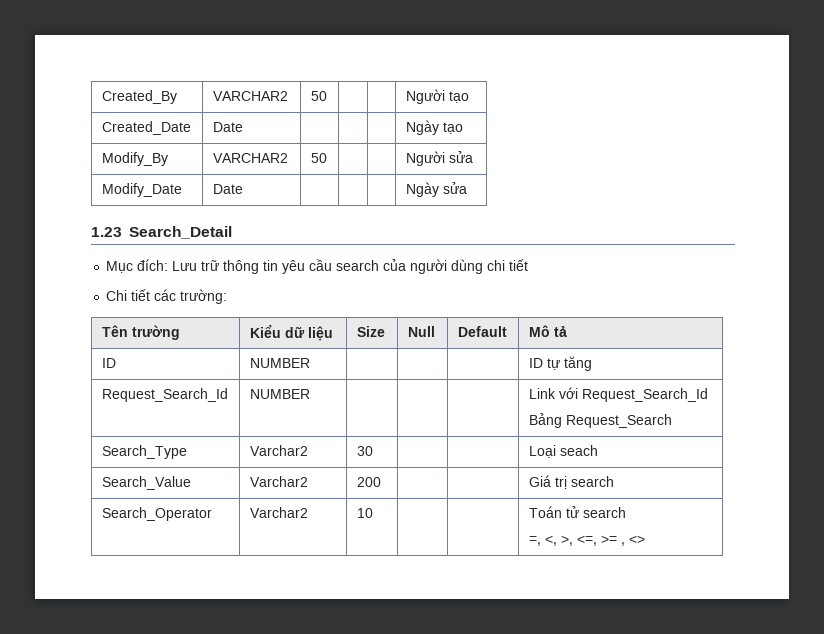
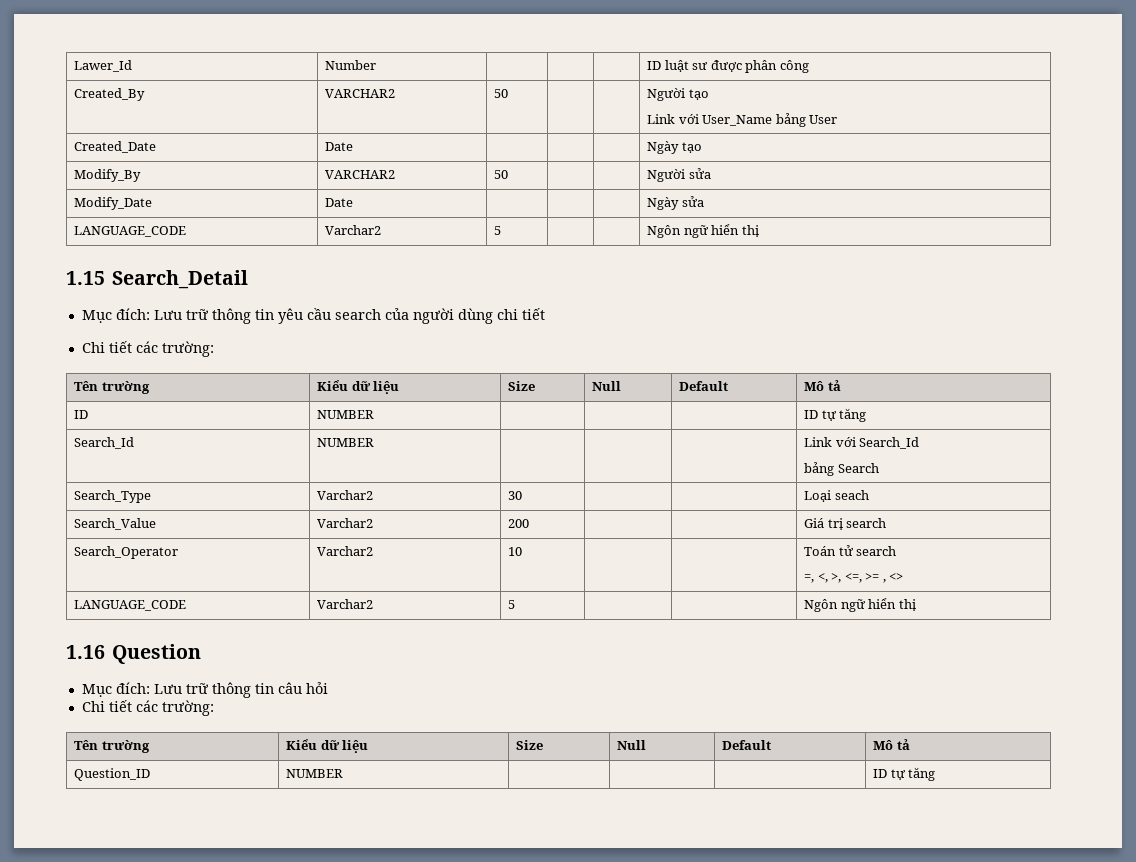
(101, 97) none -> [74,60,133,72] [325,60,377,70] [647,60,809,73] Lawer_Id | Number | | | | ID luật sư được phân công //
(469, 97) none -> [647,113,838,127] // Link với User_Name bảng User
[91,227,122,237] // 1.23 -> [74,226,187,237] [325,225,382,235] [494,226,502,235] [647,224,759,238] [66,271,105,285] // LANGUAGE_CODE | Varchar2 | 5 | | | Ngôn ngữ hiển thị // 1.15
[101,388,228,402] Request_Search_Id -> [74,437,135,449] Search_Id
[581,388,708,402] [528,413,672,428] Request_Search_Id // Bảng Request_Search -> [859,437,920,449] [804,462,879,476] Search_Id // bảng Search
(645, 539) none -> [74,600,187,611] [317,599,374,609] [508,600,516,609] [804,598,916,612] [66,644,202,664] [81,682,328,698] [81,700,214,716] [74,740,150,753] [286,739,369,753] [516,740,544,750] [617,740,647,750] [722,740,772,750] [873,739,910,750] [74,768,151,781] [286,769,344,778] [873,767,936,781] // LANGUAGE_CODE | Varchar2 | 5 | | | Ngôn ngữ hiển thị // 1.16 Question // Mục đích: Lưu trữ thông tin câu hỏi // Chi tiết các trường: // Tên trường | Kiểu dữ liệu | Size | Null | Default | Mô tả // Question_ID | NUMBER | | | | ID tự tăng

